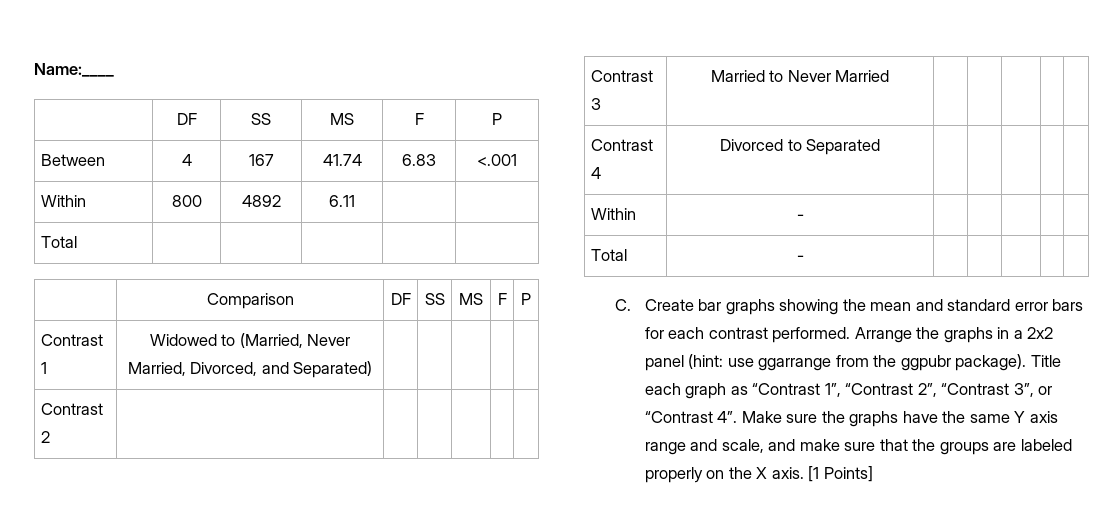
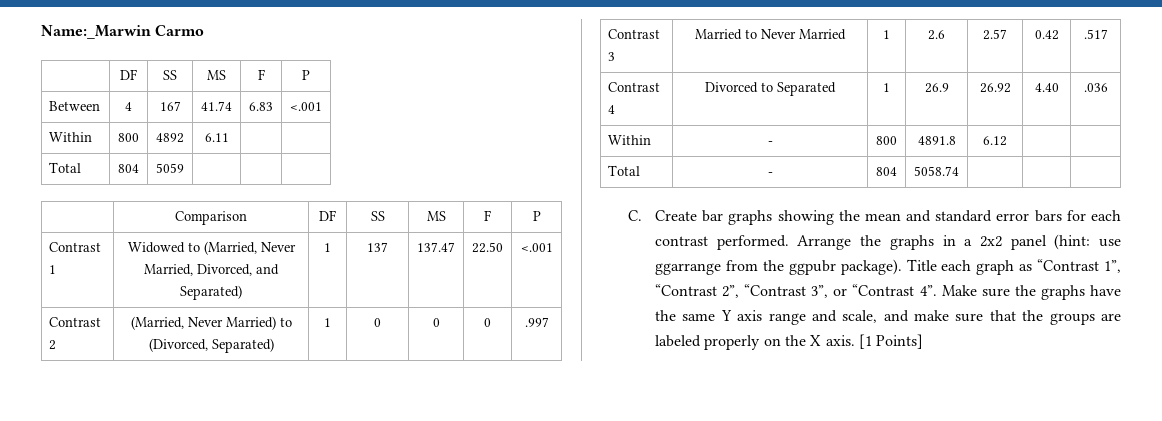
[34,63,114,77] Name:____ -> [41,25,205,39] Name:_Marwin Carmo
(77, 242) | -> [118,164,139,173] [156,163,184,173] 804 | 5059
[40,403,103,415] [40,431,50,443] | | | | // Contrast 2 | | | | | | -> [324,243,331,252] [367,242,388,252] [417,242,455,252] [472,242,503,253] [520,243,553,252] [49,317,102,327] [49,340,57,350] [130,316,292,330] [148,338,274,353] [324,318,331,327] [374,318,381,327] [432,318,440,327] [484,318,491,327] [524,317,549,327] 1 | 137 | 137.47 | 22.50 | <.001 // Contrast 2 | (Married, Never Married) to (Divorced, Separated) | 1 | 0 | 0 | 0 | .997
(890, 76) | | | | -> [883,30,890,39] [928,30,945,40] [983,29,1007,40] [1034,30,1059,40] [1083,29,1108,39] 1 | 2.6 | 2.57 | 0.42 | .517
(880, 147) | | | | -> [883,83,890,92] [924,83,949,93] [979,83,1011,93] [1034,83,1059,92] [1083,83,1108,92] 1 | 26.9 | 26.92 | 4.40 | .036
(804, 217) | | -> [876,136,897,145] [917,136,956,145] [983,136,1007,146] 800 | 4891.8 | 6.12
(804, 258) | -> [876,167,897,176] [914,166,959,176] 804 | 5058.74

